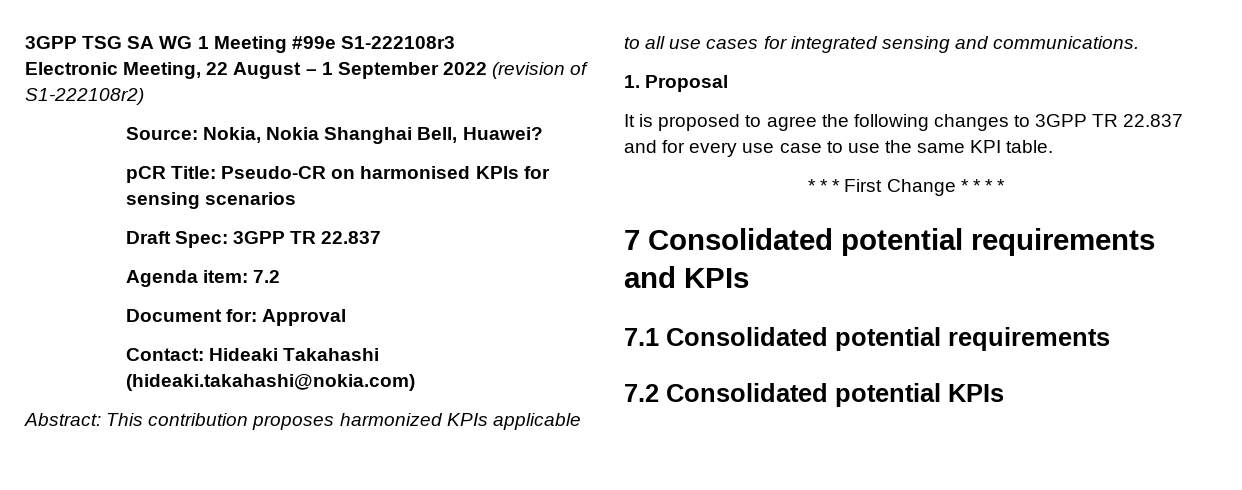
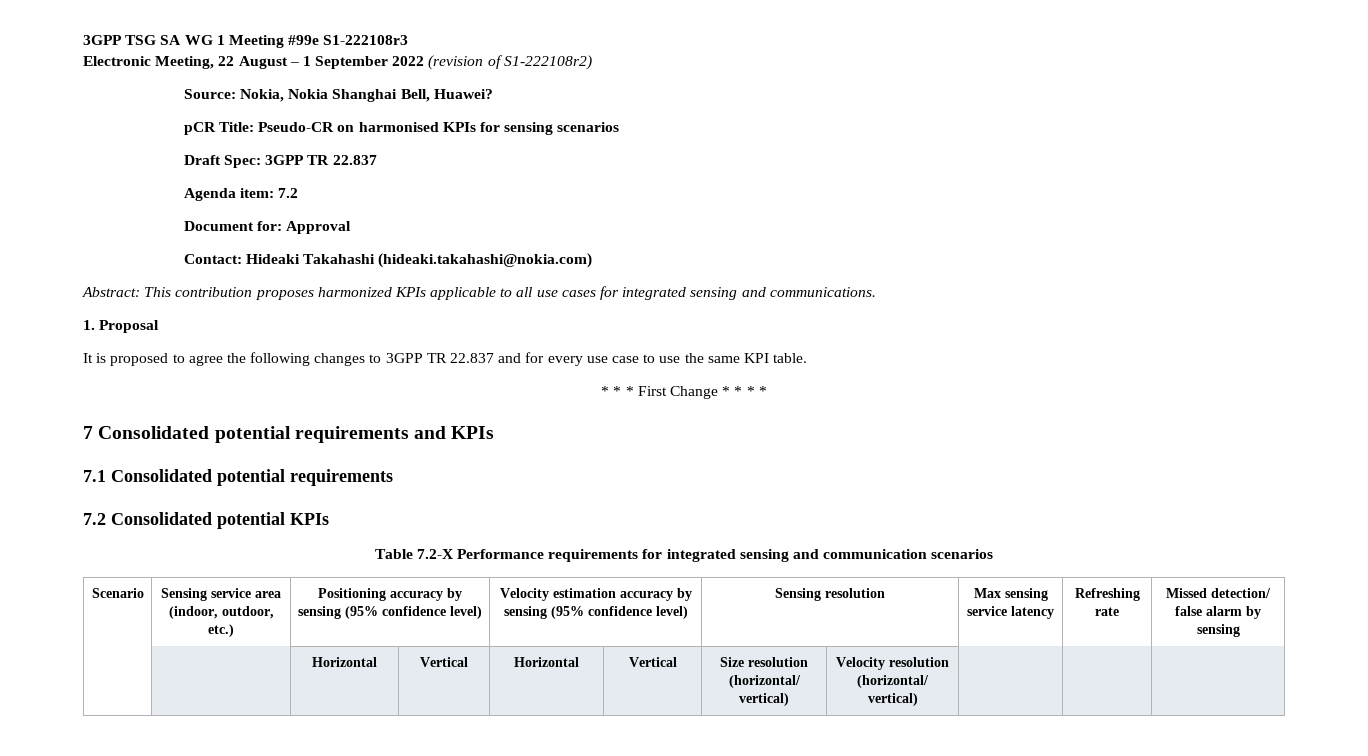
(1004, 393) none -> [374,549,994,562] [91,588,144,598] [161,588,281,601] [168,606,274,619] [208,624,234,637] [318,588,462,601] [298,606,482,619] [499,588,692,601] [503,606,688,619] [775,588,885,601] [973,588,1048,601] [967,606,1054,619] [1074,588,1140,601] [1095,607,1119,616] [1166,588,1271,598] [1175,606,1261,619] [1196,624,1240,637] [312,657,377,667] [420,657,468,667] [514,657,579,667] [628,657,677,667] [720,657,808,667] [728,675,801,688] [739,693,789,706] [836,657,949,670] [857,675,929,688] [867,693,918,706] // Table 7.2-X Performance requirements for integrated sensing and communication scenarios // Scenario | Sensing service area (indoor, outdoor, etc.) | Positioning accuracy by sensing (95% confidence level) | Velocity estimation accuracy by sensing (95% confidence level) | Sensing resolution | Max sensing service latency | Refreshing rate | Missed detection/ false alarm by sensing // | | Horizontal | Vertical | Horizontal | Vertical | Size resolution (horizontal/ vertical) | Velocity resolution (horizontal/ vertical) | | |

